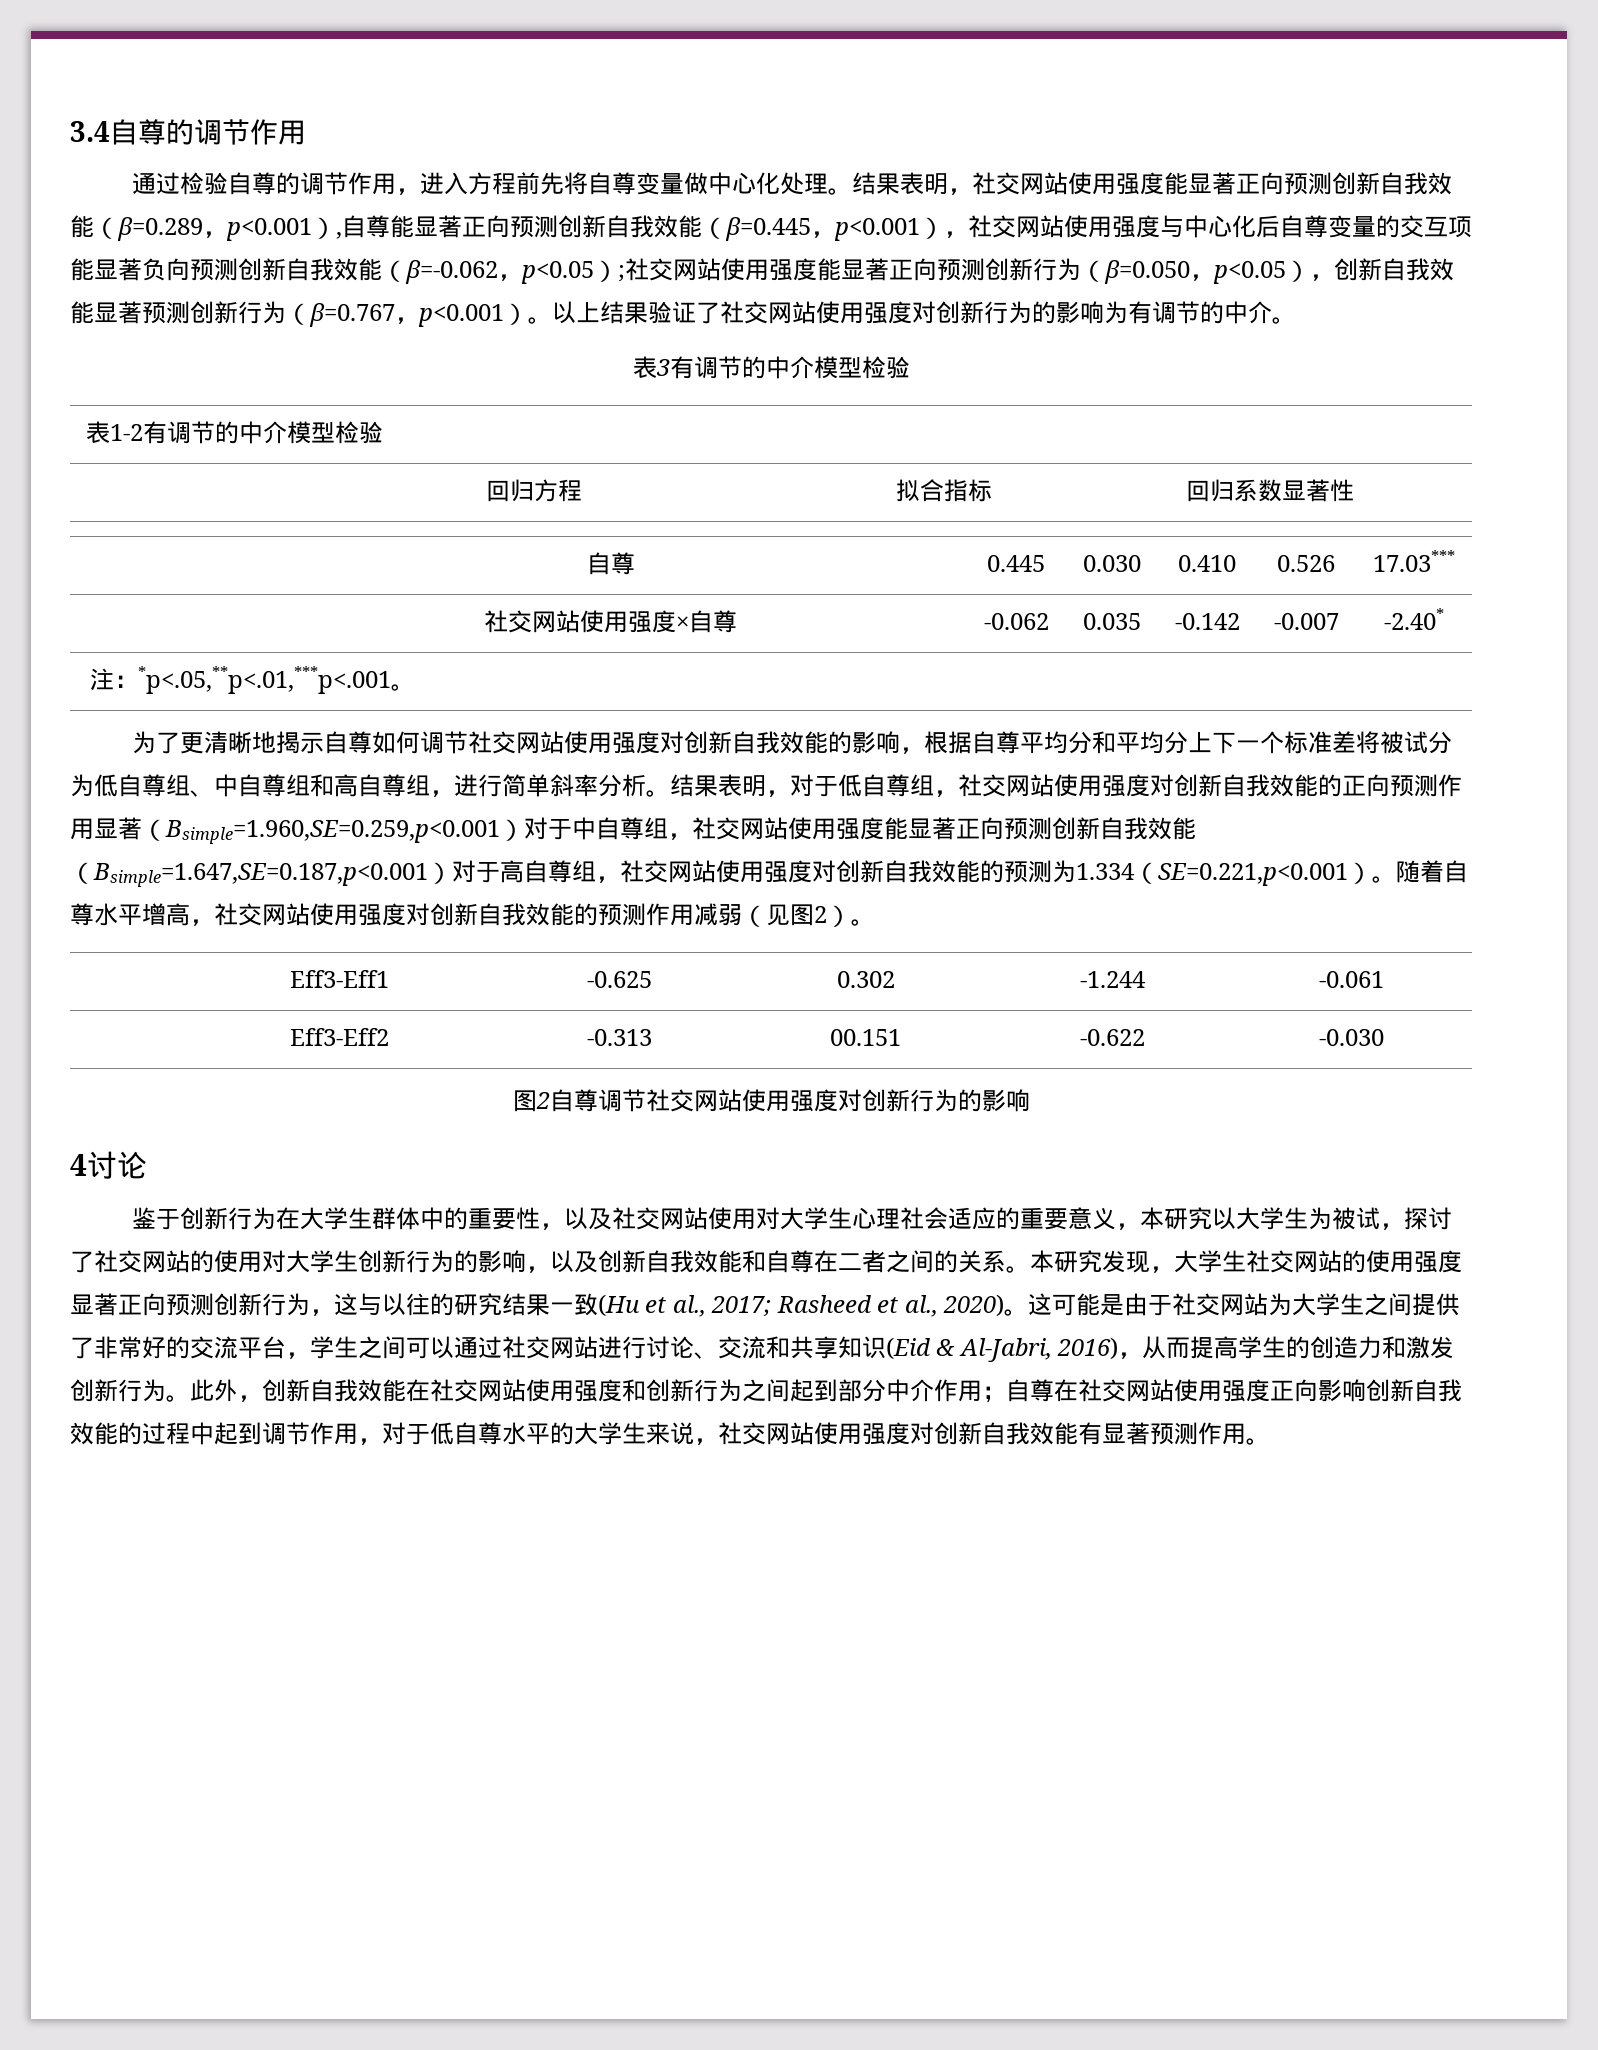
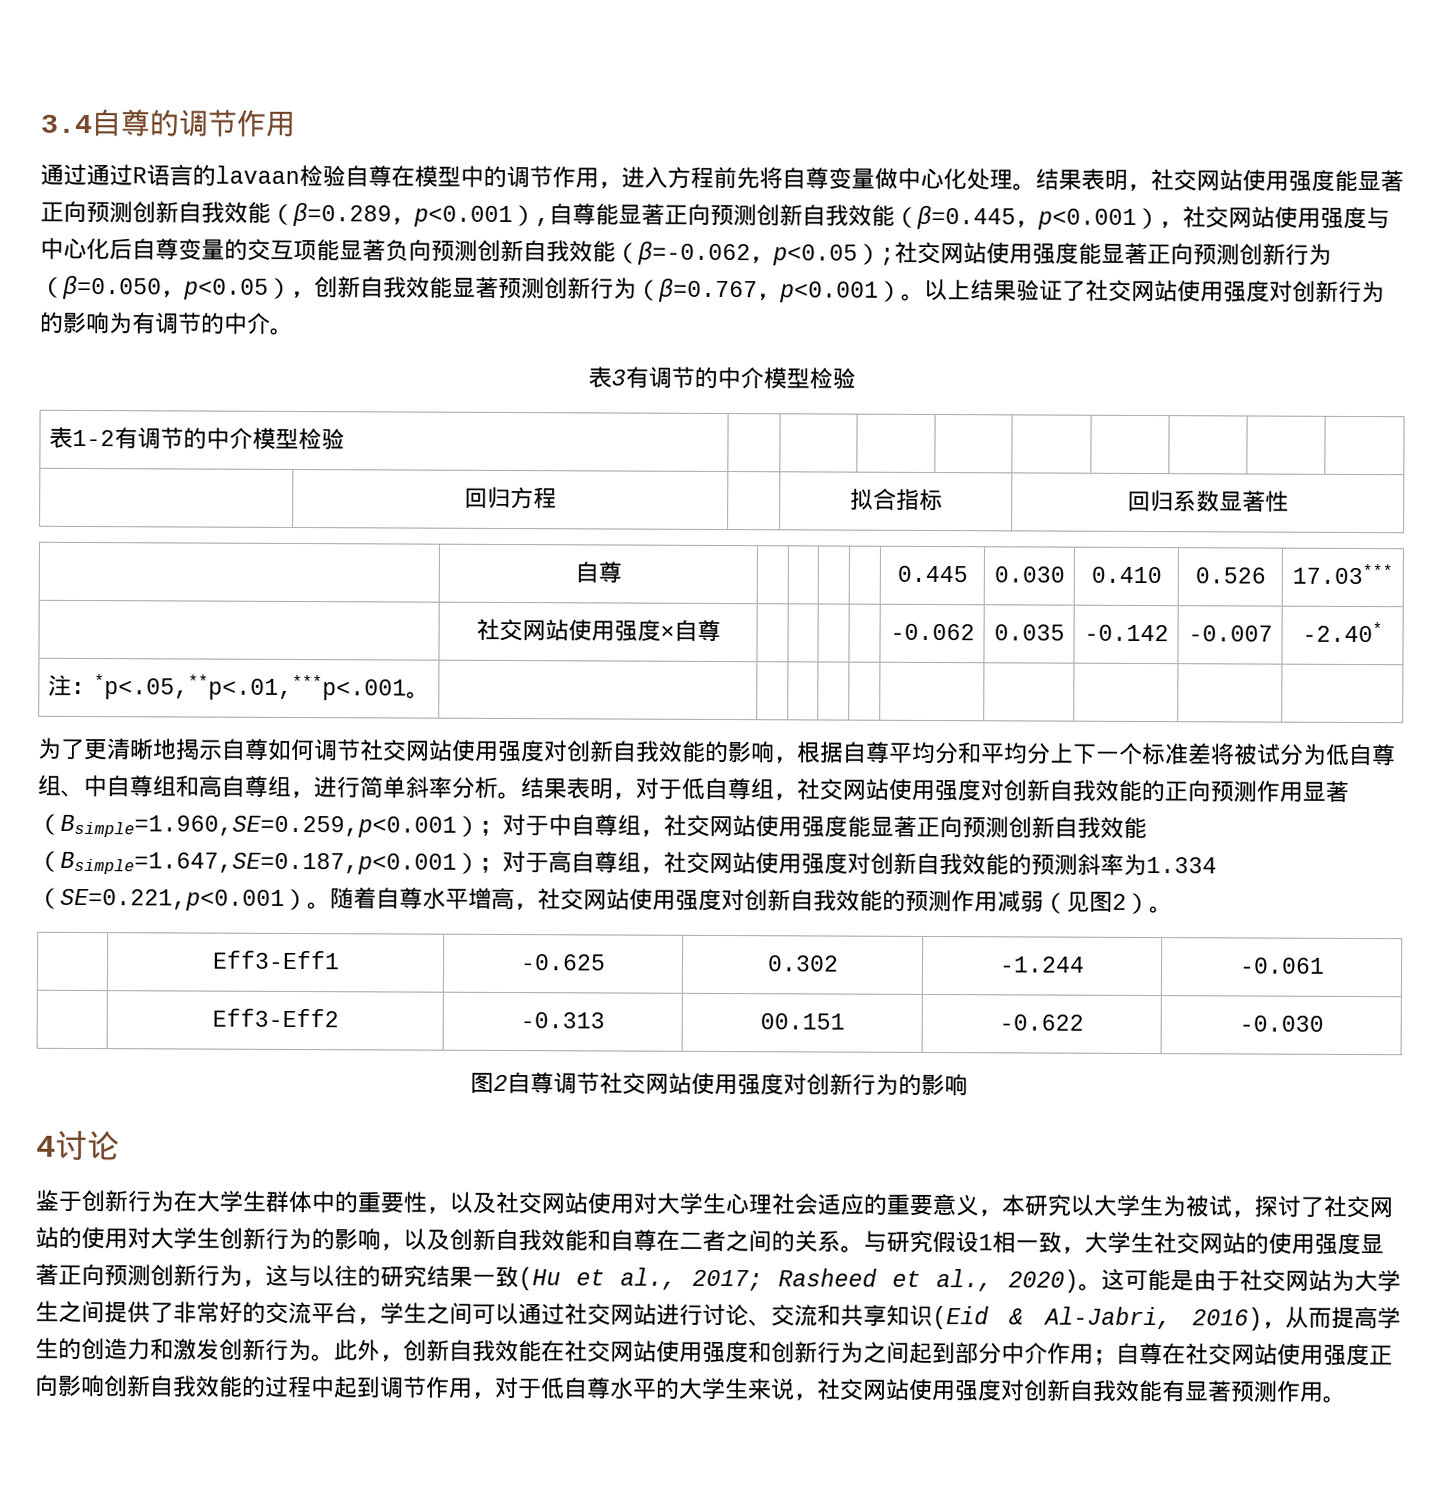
[179,172,276,195] 检验自尊 -> [86,164,484,188] 通过R语言的lavaan检验自尊在模型中
(524, 830) none -> [479,820,503,836] ；
(452, 873) none -> [479,857,503,873] ；
(1052, 871) none -> [1077,853,1124,876] 斜率
[1030,1250,1150,1273] 本研究发现 -> [863,1230,1062,1254] 与研究假设1相一致

